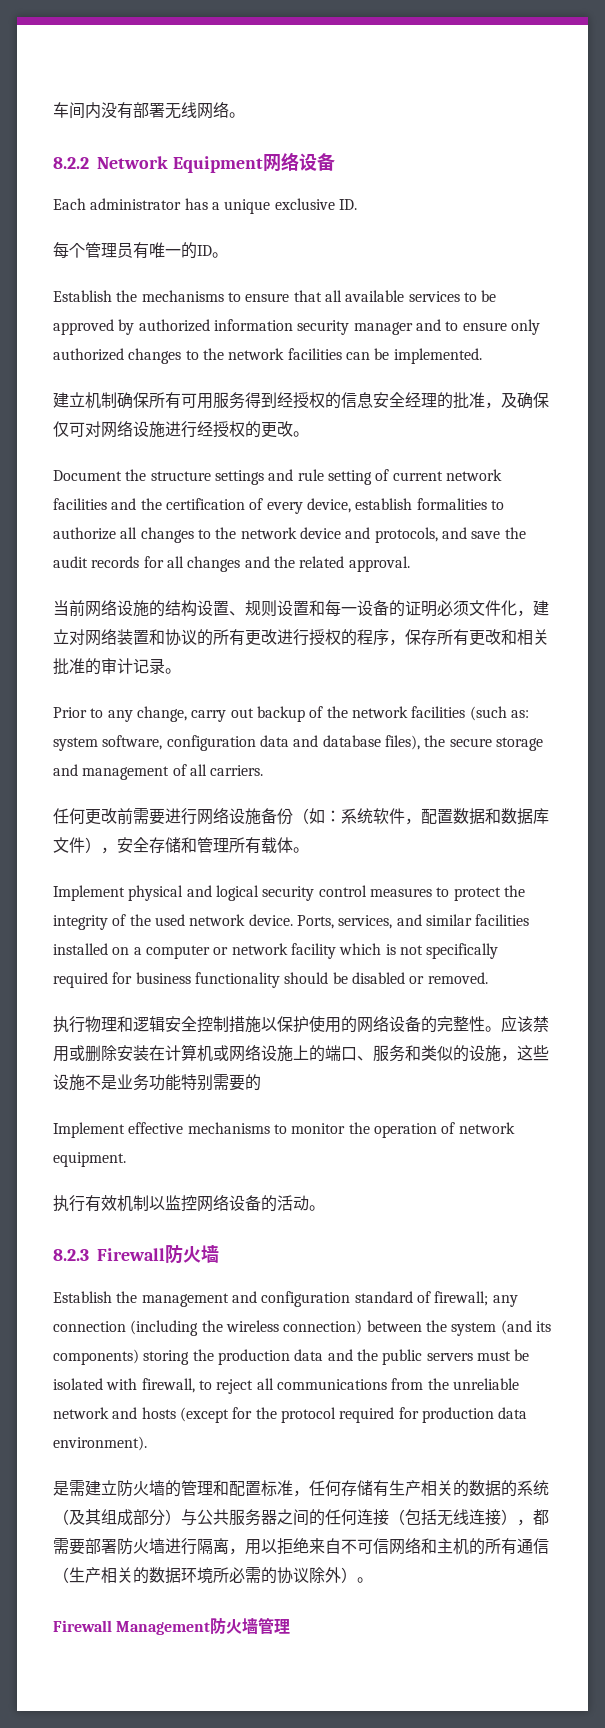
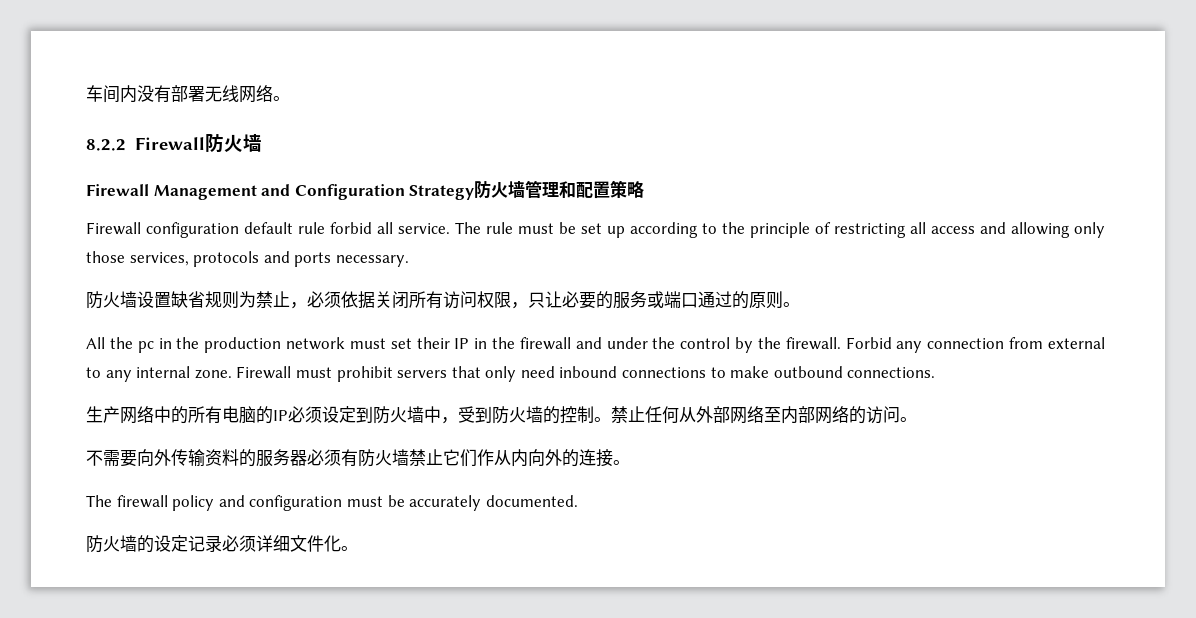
[97,152,335,173] [53,198,357,214] [53,242,228,259] [53,290,497,302] [53,319,540,335] [53,348,482,364] [53,392,549,409] [53,420,309,438] [53,469,502,485] [53,498,504,514] [53,527,526,543] [53,556,410,572] [53,599,549,617] [53,628,549,646] [53,658,181,675] [53,706,529,722] [53,735,543,751] [53,764,264,780] [53,807,549,825] [53,837,309,854] [53,885,525,901] [53,914,530,930] [53,943,499,959] [53,972,488,988] [53,1015,549,1033] [53,1044,549,1062] [53,1074,261,1091] [53,1122,515,1138] [53,1152,126,1167] [53,1194,325,1212] [53,1245,219,1264] [53,1291,518,1307] [53,1320,551,1336] [53,1349,530,1365] [53,1378,519,1394] [53,1407,528,1423] [53,1436,147,1451] [53,1480,549,1497] [53,1509,549,1526] [53,1537,549,1555] [53,1567,373,1584] [53,1617,291,1635] Network Equipment网络设备 // Each administrator has a unique exclusive ID. // 每个管理员有唯一的ID。 // Establish the mechanisms to ensure that all available services to be approved by authorized information security manager and to ensure only authorized changes to the network facilities can be implemented. // 建立机制确保所有可用服务得到经授权的信息安全经理的批准，及确保仅可对网络设施进行经授权的更改。 // Document the structure settings and rule setting of current network facilities and the certification of every device, establish formalities to authorize all changes to the network device and protocols, and save the audit records for all changes and the related approval. // 当前网络设施的结构设置、规则设置和每一设备的证明必须文件化，建立对网络装置和协议的所有更改进行授权的程序，保存所有更改和相关批准的审计记录。 // Prior to any change, carry out backup of the network facilities (such as: system software, configuration data and database files), the secure storage and management of all carriers. // 任何更改前需要进行网络设施备份（如：系统软件，配置数据和数据库文件），安全存储和管理所有载体。 // Implement physical and logical security control measures to protect the integrity of the used network device. Ports, services, and similar facilities installed on a computer or network facility which is not specifically required for business functionality should be disabled or removed. // 执行物理和逻辑安全控制措施以保护使用的网络设备的完整性。应该禁用或删除安装在计算机或网络设施上的端口、服务和类似的设施，这些设施不是业务功能特别需要的 // Implement effective mechanisms to monitor the operation of network equipment. // 执行有效机制以监控网络设备的活动。 // 8.2.3 Firewall防火墙 // Establish the management and configuration standard of firewall; any connection (including the wireless connection) between the system (and its components) storing the production data and the public servers must be isolated with firewall, to reject all communications from the unreliable network and hosts (except for the protocol required for production data environment). // 是需建立防火墙的管理和配置标准，任何存储有生产相关的数据的系统（及其组成部分）与公共服务器之间的任何连接（包括无线连接），都需要部署防火墙进行隔离，用以拒绝来自不可信网络和主机的所有通信（生产相关的数据环境所必需的协议除外）。 // Firewall Management防火墙管理 -> [134,134,262,153] [86,180,645,200] [86,222,1105,238] [86,251,409,267] [86,291,800,309] [86,337,1105,353] [86,366,936,382] [86,406,917,424] [86,449,630,467] [86,495,578,511] [86,535,358,553] Firewall防火墙 // Firewall Management and Configuration Strategy防火墙管理和配置策略 // Firewall configuration default rule forbid all service. The rule must be set up according to the principle of restricting all access and allowing only those services, protocols and ports necessary. // 防火墙设置缺省规则为禁止，必须依据关闭所有访问权限，只让必要的服务或端口通过的原则。 // All the pc in the production network must set their IP in the firewall and under the control by the firewall. Forbid any connection from external to any internal zone. Firewall must prohibit servers that only need inbound connections to make outbound connections. // 生产网络中的所有电脑的IP必须设定到防火墙中，受到防火墙的控制。禁止任何从外部网络至内部网络的访问。 // 不需要向外传输资料的服务器必须有防火墙禁止它们作从内向外的连接。 // The firewall policy and configuration must be accurately documented. // 防火墙的设定记录必须详细文件化。

